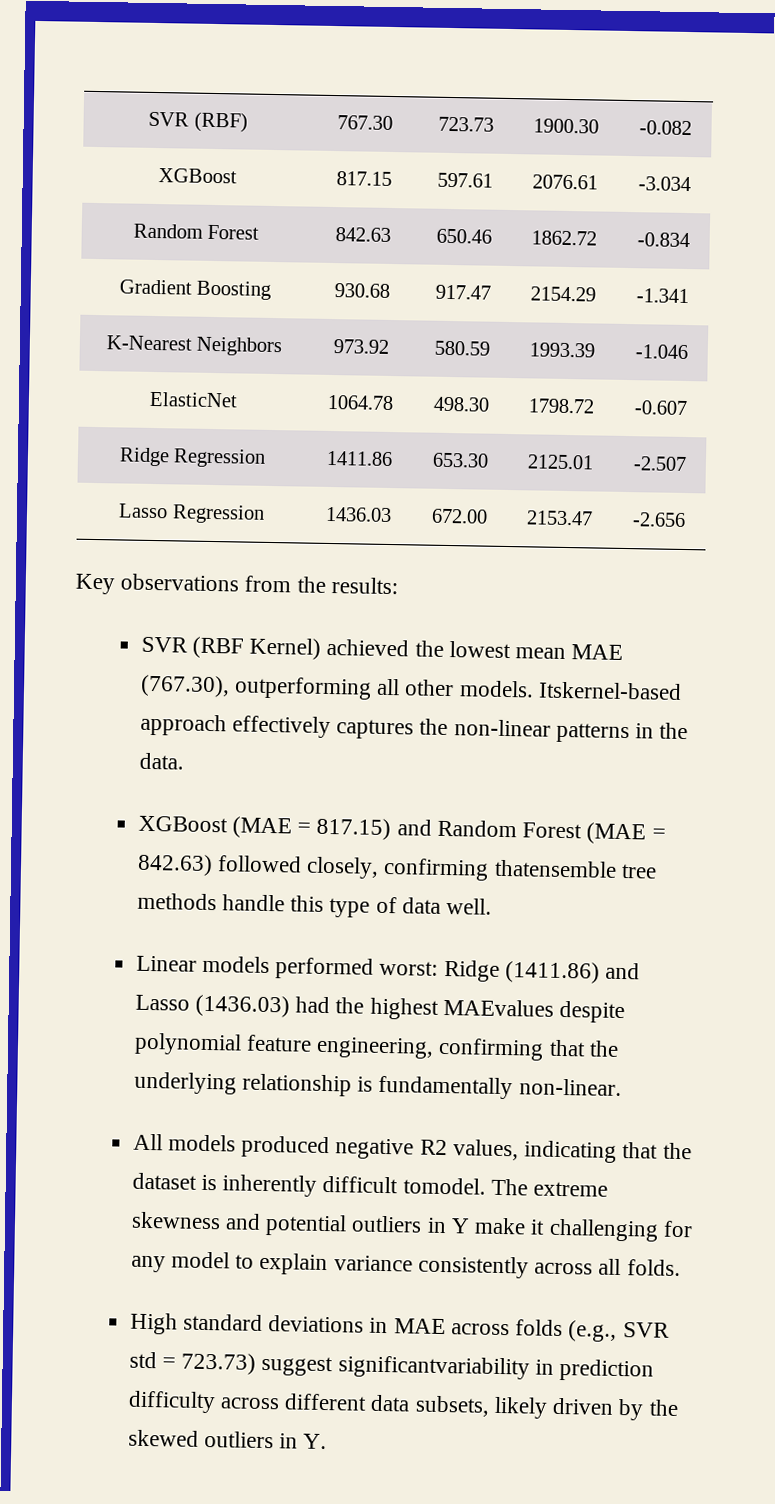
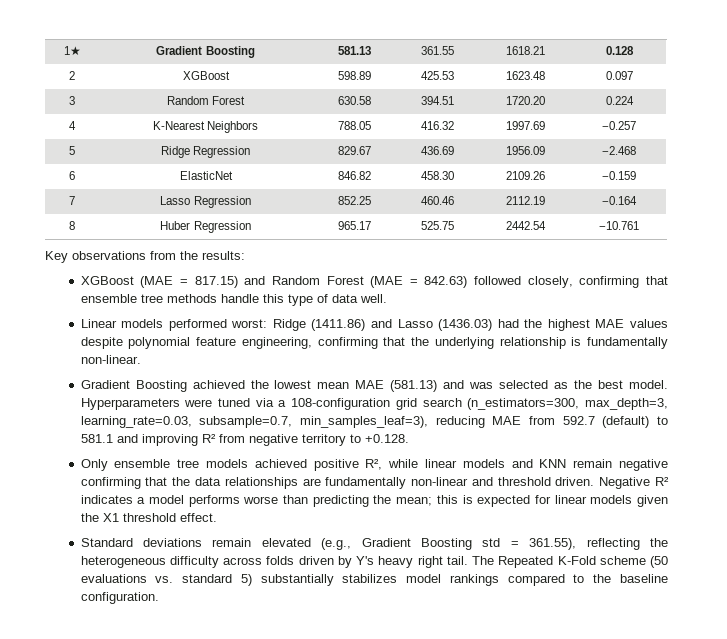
[148,111,248,133] [337,115,393,130] [437,116,494,132] [533,118,599,134] [639,120,692,136] [157,168,237,184] [336,171,392,186] [436,172,493,188] [532,174,598,190] [638,176,691,192] [132,223,260,240] [335,227,391,242] [435,228,492,244] [531,230,597,246] [637,232,690,248] [118,279,272,300] [334,283,390,298] [434,284,491,300] [530,286,596,302] [636,288,689,304] [105,335,283,357] [333,339,389,354] [433,340,490,356] [529,342,595,358] [635,344,688,360] [149,391,238,408] [327,394,394,411] [432,396,490,412] [528,398,594,414] [634,400,687,416] [118,447,267,468] [326,450,393,467] [431,452,489,468] [527,454,594,470] [633,456,687,472] [118,503,265,524] [325,506,392,523] [430,508,488,524] [526,510,593,526] [632,512,686,528] SVR (RBF) | 767.30 | 723.73 | 1900.30 | -0.082 // XGBoost | 817.15 | 597.61 | 2076.61 | -3.034 // Random Forest | 842.63 | 650.46 | 1862.72 | -0.834 // Gradient Boosting | 930.68 | 917.47 | 2154.29 | -1.341 // K-Nearest Neighbors | 973.92 | 580.59 | 1993.39 | -1.046 // ElasticNet | 1064.78 | 498.30 | 1798.72 | -0.607 // Ridge Regression | 1411.86 | 653.30 | 2125.01 | -2.507 // Lasso Regression | 1436.03 | 672.00 | 2153.47 | -2.656 -> [63,46,81,56] [156,46,255,58] [337,46,371,55] [420,46,454,55] [505,46,545,55] [605,46,634,55] [69,71,75,80] [182,71,230,80] [337,71,371,80] [420,71,454,80] [505,71,545,80] [605,71,633,80] [69,96,75,105] [166,96,246,105] [337,96,371,105] [420,96,454,105] [505,96,545,105] [605,96,634,105] [69,121,76,130] [152,121,259,133] [337,121,371,130] [420,121,454,130] [505,121,545,130] [602,121,636,130] [69,146,75,155] [160,146,251,158] [337,146,371,155] [420,146,454,155] [505,146,545,155] [602,146,636,155] [69,171,75,180] [179,171,233,180] [337,171,371,180] [420,171,454,180] [505,171,545,180] [602,171,636,180] [69,196,75,205] [160,196,251,208] [337,196,371,205] [420,196,454,205] [505,196,545,205] [602,196,637,205] [69,221,75,230] [160,221,251,233] [337,221,371,230] [420,221,454,230] [505,221,546,230] [599,221,639,230] 1★ | Gradient Boosting | 581.13 | 361.55 | 1618.21 | 0.128 // 2 | XGBoost | 598.89 | 425.53 | 1623.48 | 0.097 // 3 | Random Forest | 630.58 | 394.51 | 1720.20 | 0.224 // 4 | K-Nearest Neighbors | 788.05 | 416.32 | 1997.69 | −0.257 // 5 | Ridge Regression | 829.67 | 436.69 | 1956.09 | −2.468 // 6 | ElasticNet | 846.82 | 458.30 | 2109.26 | −0.159 // 7 | Lasso Regression | 852.25 | 460.46 | 2112.19 | −0.164 // 8 | Huber Regression | 965.17 | 525.75 | 2442.54 | −10.761
[140,636,624,660] [139,674,682,700] [139,713,689,744] [138,752,184,770] // SVR (RBF Kernel) achieved the lowest mean MAE (767.30), outperforming all other models. Itskernel-based approach effectively captures the non-linear patterns in the data. -> (245, 255) none
[493,859,617,878] thatensemble -> [646,276,669,285] [80,294,137,303] that ensemble
[442,998,554,1017] MAEvalues -> [595,319,668,328] MAE values
[132,1133,692,1163] [131,1172,609,1197] [130,1211,693,1242] [130,1251,681,1279] [129,1312,670,1342] [128,1351,655,1382] [127,1390,679,1421] [127,1429,328,1450] All models produced negative R2 values, indicating that the dataset is inherently difficult tomodel. The extreme skewness and potential outliers in Y make it challenging for any model to explain variance consistently across all folds. // High standard deviations in MAE across folds (e.g., SVR std = 723.73) suggest significantvariability in prediction difficulty across different data subsets, likely driven by the skewed outliers in Y. -> [80,380,668,392] [80,398,669,410] [80,416,668,428] [80,434,409,446] [80,459,668,471] [80,477,669,489] [80,495,669,507] [80,513,217,522] [80,538,668,550] [80,556,668,568] [80,574,668,586] [80,592,159,604] Gradient Boosting achieved the lowest mean MAE (581.13) and was selected as the best model. Hyperparameters were tuned via a 108-configuration grid search (n_estimators=300, max_depth=3, learning_rate=0.03, subsample=0.7, min_samples_leaf=3), reducing MAE from 592.7 (default) to 581.1 and improving R² from negative territory to +0.128. // Only ensemble tree models achieved positive R², while linear models and KNN remain negative confirming that the data relationships are fundamentally non-linear and threshold driven. Negative R² indicates a model performs worse than predicting the mean; this is expected for linear models given the X1 threshold effect. // Standard deviations remain elevated (e.g., Gradient Boosting std = 361.55), reflecting the heterogeneous difficulty across folds driven by Y's heavy right tail. The Repeated K-Fold scheme (50 evaluations vs. standard 5) substantially stabilizes model rankings compared to the baseline configuration.

